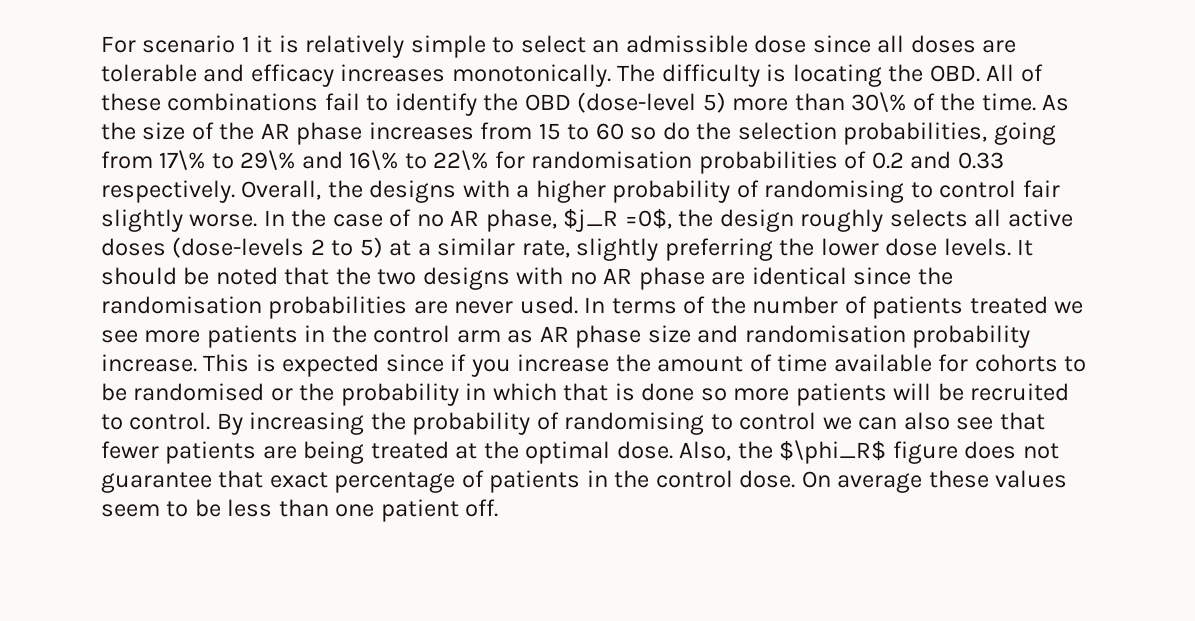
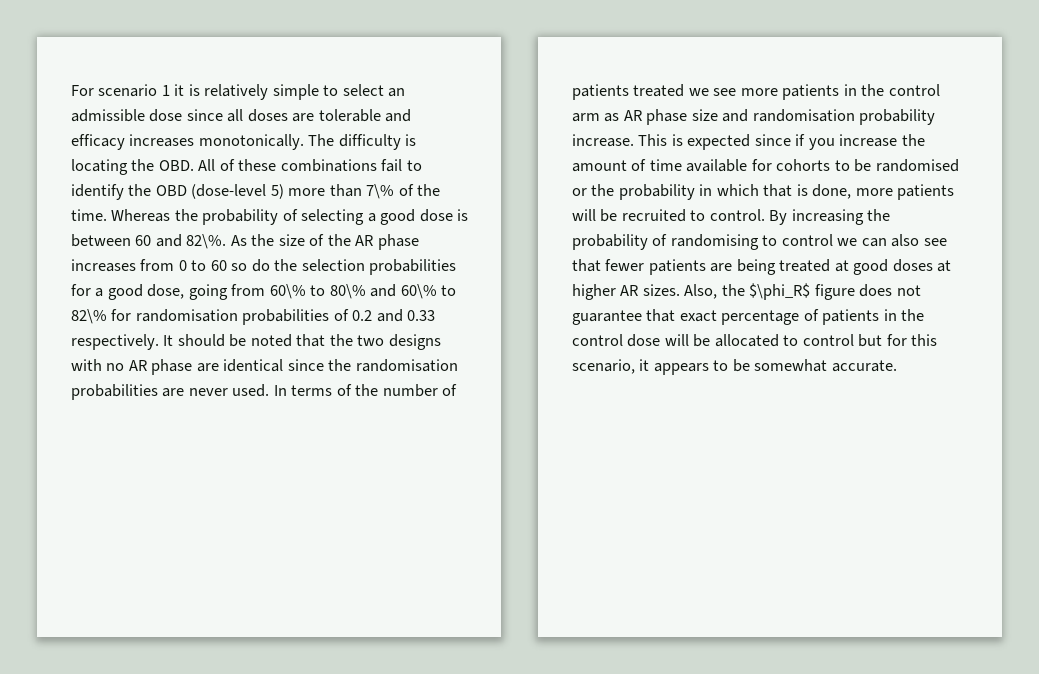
[851,92,907,112] 30\% -> [366,184,395,199] 7\%
(1036, 102) none -> [111,209,469,225] [71,234,227,249] Whereas the probability of selecting a good dose is between 60 and 82\%.
[538,123,561,140] 15 -> [178,260,187,271] 0
[843,122,1056,145] [101,150,489,170] probabilities, going from 17\% to 29\% and 16\% to 22\% -> [369,259,457,275] [71,284,457,300] [71,309,107,324] probabilities for a good dose, going from 60\% to 80\% and 60\% to 82\%
[241,180,1060,203] [101,208,1073,232] [101,237,1011,261] Overall, the designs with a higher probability of randomising to control fair slightly worse. In the case of no AR phase, $j_R =0$, the design roughly selects all active doses (dose-levels 2 to 5) at a similar rate, slightly preferring the lower dose levels. -> (159, 342) none
[641,383,727,401] done so -> [812,184,852,199] done,
[483,441,673,464] the optimal dose. -> [853,259,952,275] [572,284,680,300] good doses at higher AR sizes.
[739,470,1068,493] [101,499,499,522] dose. On average these values seem to be less than one patient off. -> [627,334,938,347] [572,359,897,375] dose will be allocated to control but for this scenario, it appears to be somewhat accurate.

